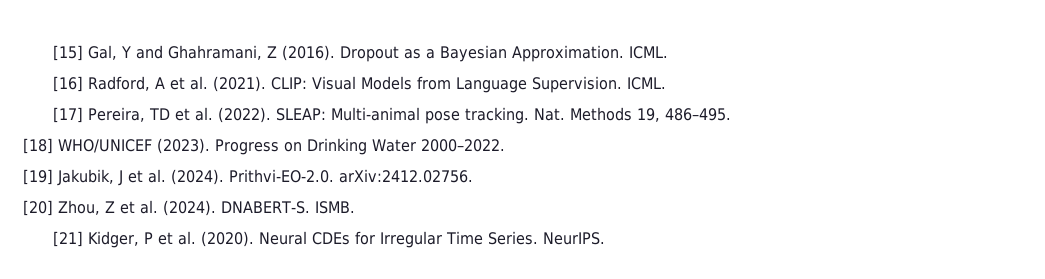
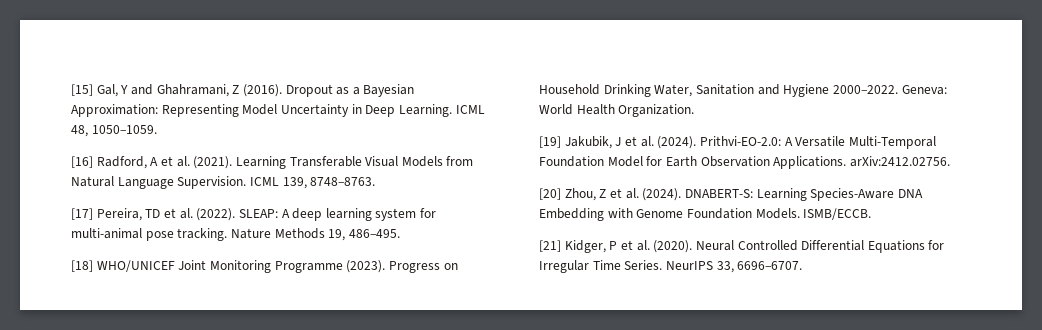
[512,45,669,62] Approximation. ICML. -> [71,104,485,117] [71,125,157,137] Approximation: Representing Model Uncertainty in Deep Learning. ICML 48, 1050–1059.
[271,77,308,90] CLIP: -> [235,156,362,169] Learning Transferable
(452, 83) none -> [71,176,114,187] Natural
[627,77,667,90] ICML. -> [249,177,376,189] ICML 139, 8748–8763.
[331,107,421,121] Multi-animal -> [281,208,437,221] [71,228,142,239] A deep learning system for multi-animal
[534,108,566,121] Nat. -> [230,228,271,239] Nature
[157,138,505,155] (2023). Progress on Drinking Water 2000–2022. -> [178,260,458,273] [539,84,947,97] [539,104,695,117] Joint Monitoring Programme (2023). Progress on Household Drinking Water, Sanitation and Hygiene 2000–2022. Geneva: World Health Organization.
[229,169,334,183] Prithvi-EO-2.0. -> [699,136,936,149] [539,156,847,169] Prithvi-EO-2.0: A Versatile Multi-Temporal Foundation Model for Earth Observation Applications.
[221,201,355,214] DNABERT-S. ISMB. -> [684,188,923,201] [539,208,872,221] DNABERT-S: Learning Species-Aware DNA Embedding with Genome Foundation Models. ISMB/ECCB.
[312,232,351,245] CDEs -> [737,240,925,253] Controlled Differential Equations
[543,232,606,245] NeurIPS. -> [665,261,803,273] NeurIPS 33, 6696–6707.

